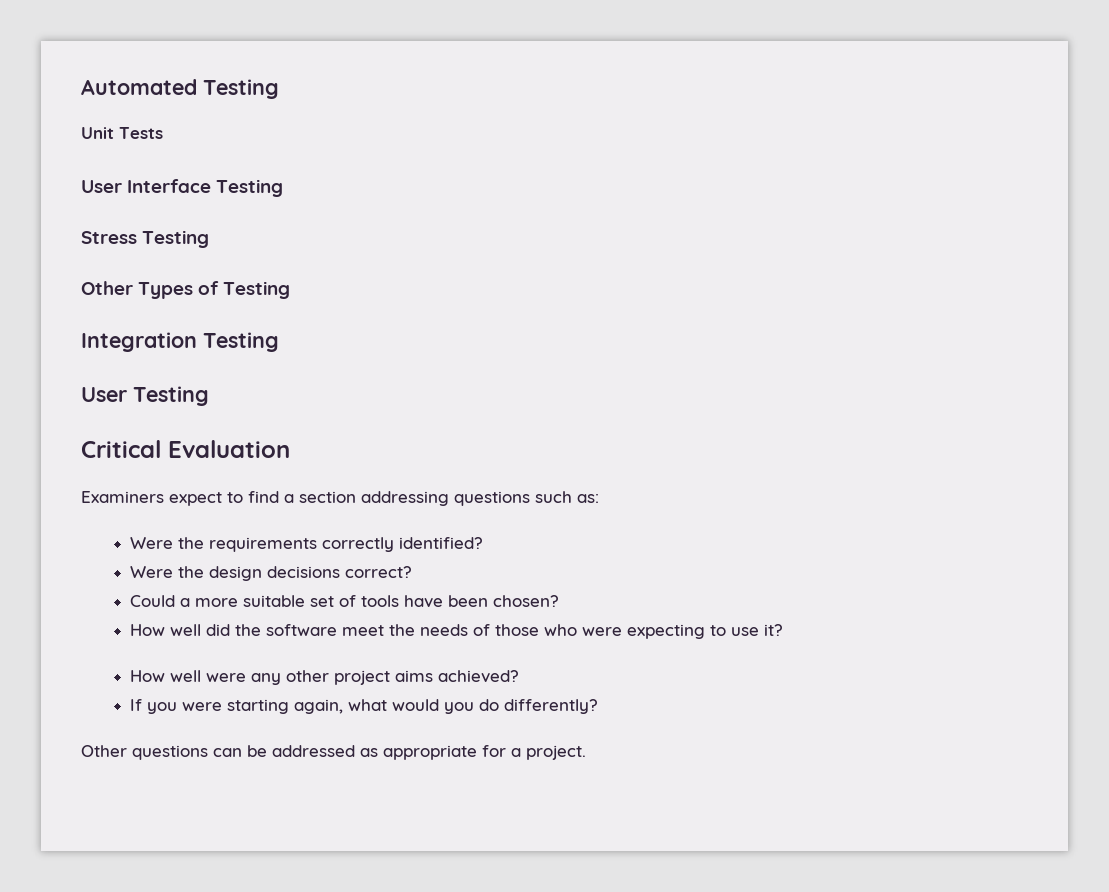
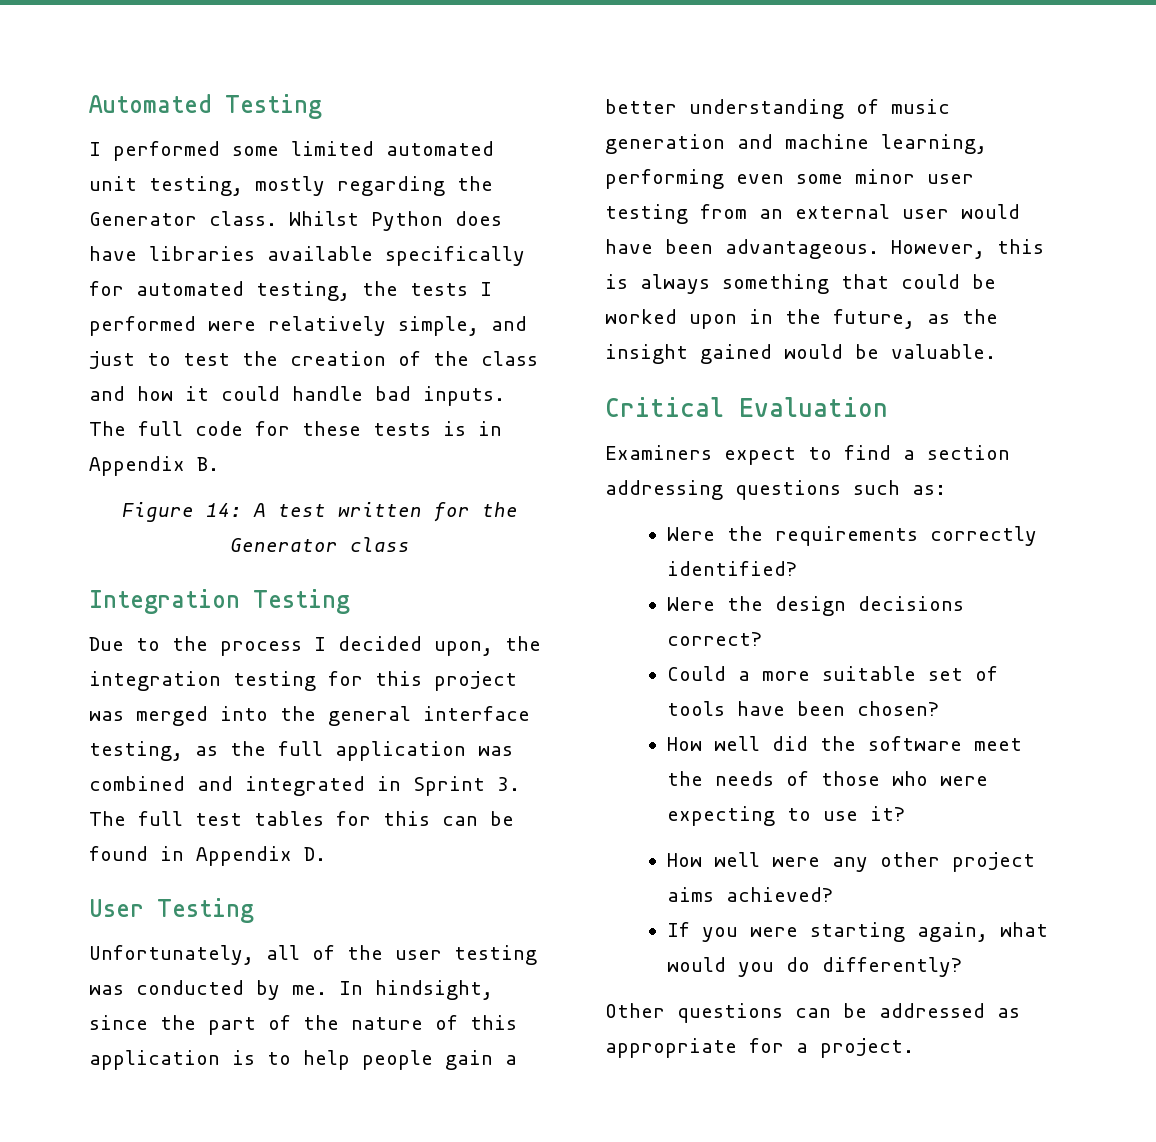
[81,127,163,139] [81,179,284,197] [81,230,210,248] [81,281,291,299] [81,332,279,352] [81,386,209,406] Unit Tests // User Interface Testing // Stress Testing // Other Types of Testing // Integration Testing // User Testing -> [89,141,494,161] [89,176,493,196] [89,211,502,231] [89,246,525,266] [89,281,492,301] [89,316,527,336] [89,351,538,369] [89,386,505,406] [89,421,502,436] [89,456,219,476] [122,502,518,522] [230,537,410,552] [89,589,350,614] [89,636,541,656] [89,671,517,691] [89,706,530,726] [89,741,513,761] [89,776,520,796] [89,811,514,826] [89,846,326,866] [89,898,254,923] [89,945,537,965] [89,980,493,1000] [89,1015,517,1035] [89,1050,517,1070] [605,99,950,119] [605,134,987,154] [605,169,974,189] [605,204,1020,224] [605,239,1044,259] [605,274,996,294] [605,309,998,329] [605,344,996,364] I performed some limited automated unit testing, mostly regarding the Generator class. Whilst Python does have libraries available specifically for automated testing, the tests I performed were relatively simple, and just to test the creation of the class and how it could handle bad inputs. The full code for these tests is in Appendix B. // Figure 14: A test written for the Generator class // Integration Testing // Due to the process I decided upon, the integration testing for this project was merged into the general interface testing, as the full application was combined and integrated in Sprint 3. The full test tables for this can be found in Appendix D. // User Testing // Unfortunately, all of the user testing was conducted by me. In hindsight, since the part of the nature of this application is to help people gain a better understanding of music generation and machine learning, performing even some minor user testing from an external user would have been advantageous. However, this is always something that could be worked upon in the future, as the insight gained would be valuable.

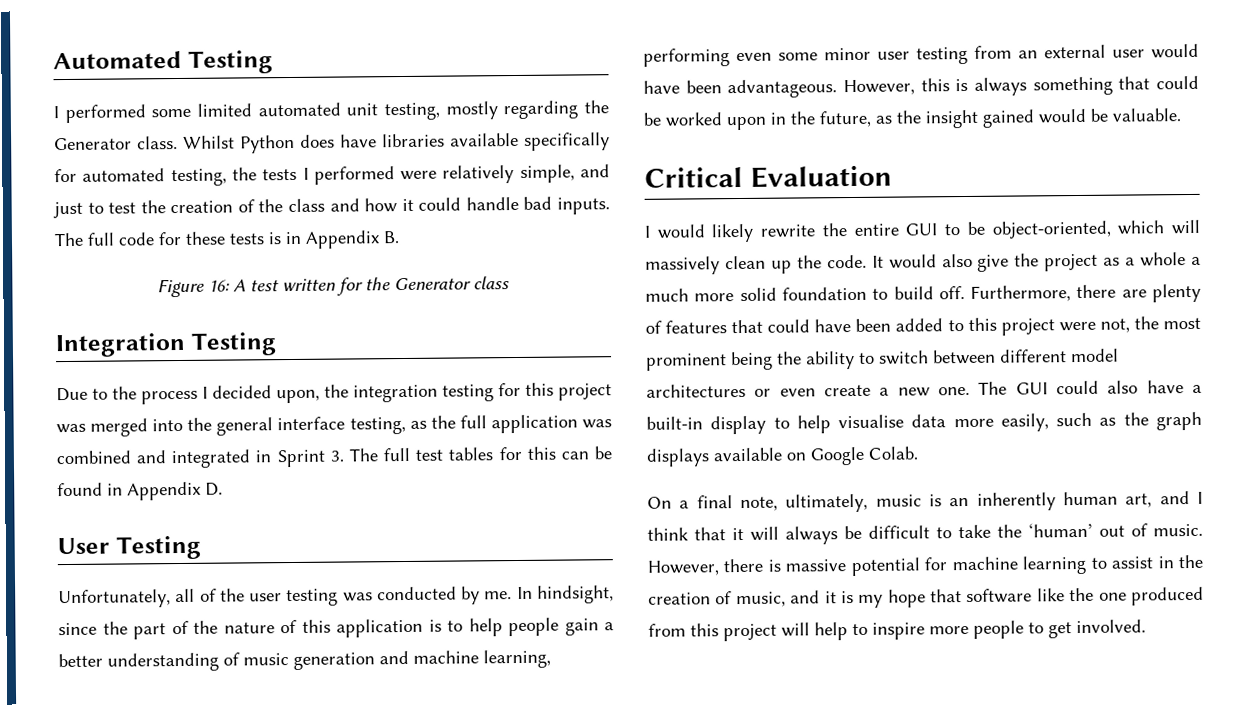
[206,503,242,517] 14: -> [208,279,230,292] 16:
[605,445,1010,465] [605,480,946,500] [667,526,1038,546] [667,561,798,576] [667,596,965,616] [667,632,763,646] [667,666,999,681] [667,701,940,716] [667,736,1023,751] [667,771,989,786] [667,806,906,826] [667,852,1036,872] [667,887,834,902] [667,922,1049,942] [667,957,963,977] [605,1003,1020,1023] [605,1038,914,1058] Examiners expect to find a section addressing questions such as: // Were the requirements correctly identified? // Were the design decisions correct? // Could a more suitable set of tools have been chosen? // How well did the software meet the needs of those who were expecting to use it? // How well were any other project aims achieved? // If you were starting again, what would you do differently? // Other questions can be addressed as appropriate for a project. -> [644,219,1200,243] [645,252,1201,275] [645,283,1201,303] [645,316,1201,336] [646,348,1119,371] [646,380,1202,398] [646,411,1202,435] [646,446,918,467] [647,491,1203,513] [647,522,1203,545] [647,554,1203,577] [648,586,1204,608] [648,619,1146,642] I would likely rewrite the entire GUI to be object-oriented, which will massively clean up the code. It would also give the project as a whole a much more solid foundation to build off. Furthermore, there are plenty of features that could have been added to this project were not, the most prominent being the ability to switch between different model architectures or even create a new one. The GUI could also have a built-in display to help visualise data more easily, such as the graph displays available on Google Colab. // On a final note, ultimately, music is an inherently human art, and I think that it will always be difficult to take the ‘human’ out of music. However, there is massive potential for machine learning to assist in the creation of music, and it is my hope that software like the one produced from this project will help to inspire more people to get involved.

